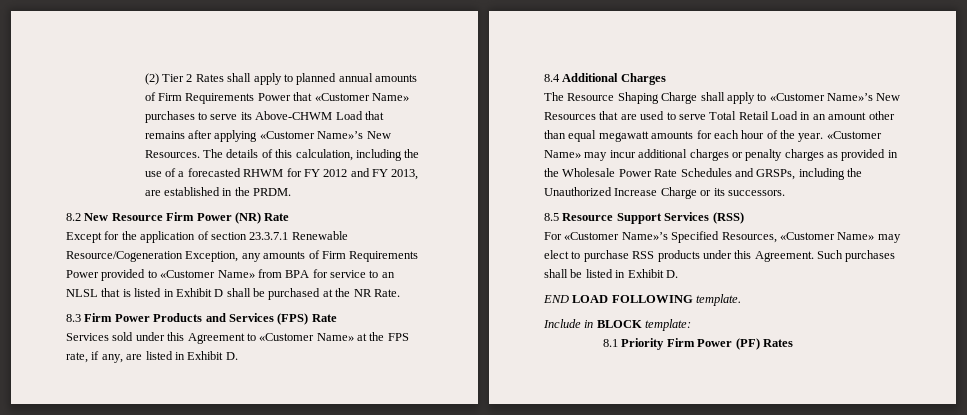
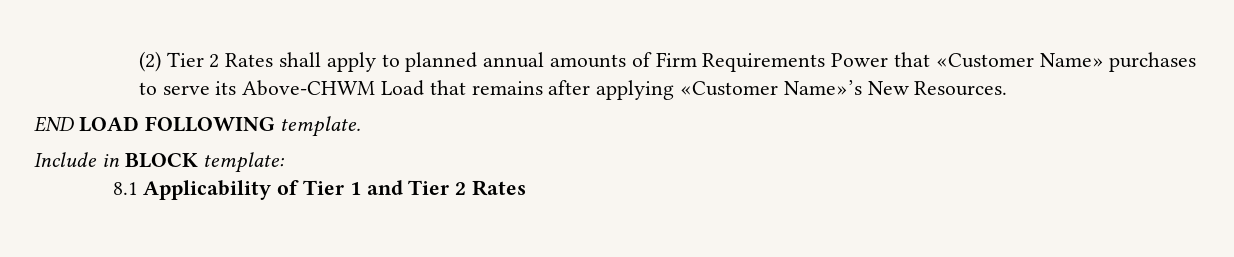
[203,149,420,161] [144,168,419,180] [144,187,292,196] [66,212,290,224] [66,231,348,243] [66,250,419,262] [66,269,395,281] [66,288,400,300] [66,313,337,325] [66,332,409,344] [66,351,238,363] [544,73,666,85] [544,92,901,104] [544,111,895,120] [544,130,882,142] [544,149,898,161] [544,168,862,180] [544,187,785,199] [544,212,744,224] [544,231,901,243] [544,250,896,262] [544,269,678,278] The details of this calculation, including the use of a forecasted RHWM for FY 2012 and FY 2013, are established in the PRDM. // 8.2 New Resource Firm Power (NR) Rate // Except for the application of section 23.3.7.1 Renewable Resource/Cogeneration Exception, any amounts of Firm Requirements Power provided to «Customer Name» from BPA for service to an NLSL that is listed in Exhibit D shall be purchased at the NR Rate. // 8.3 Firm Power Products and Services (FPS) Rate // Services sold under this Agreement to «Customer Name» at the FPS rate, if any, are listed in Exhibit D. // 8.4 Additional Charges // The Resource Shaping Charge shall apply to «Customer Name»’s New Resources that are used to serve Total Retail Load in an amount other than equal megawatt amounts for each hour of the year. «Customer Name» may incur additional charges or penalty charges as provided in the Wholesale Power Rate Schedules and GRSPs, including the Unauthorized Increase Charge or its successors. // 8.5 Resource Support Services (RSS) // For «Customer Name»’s Specified Resources, «Customer Name» may elect to purchase RSS products under this Agreement. Such purchases shall be listed in Exhibit D. -> (1008, 88) none
[621,338,760,350] Priority Firm Power (PF) -> [143,180,467,200] Applicability of Tier 1 and Tier 2

